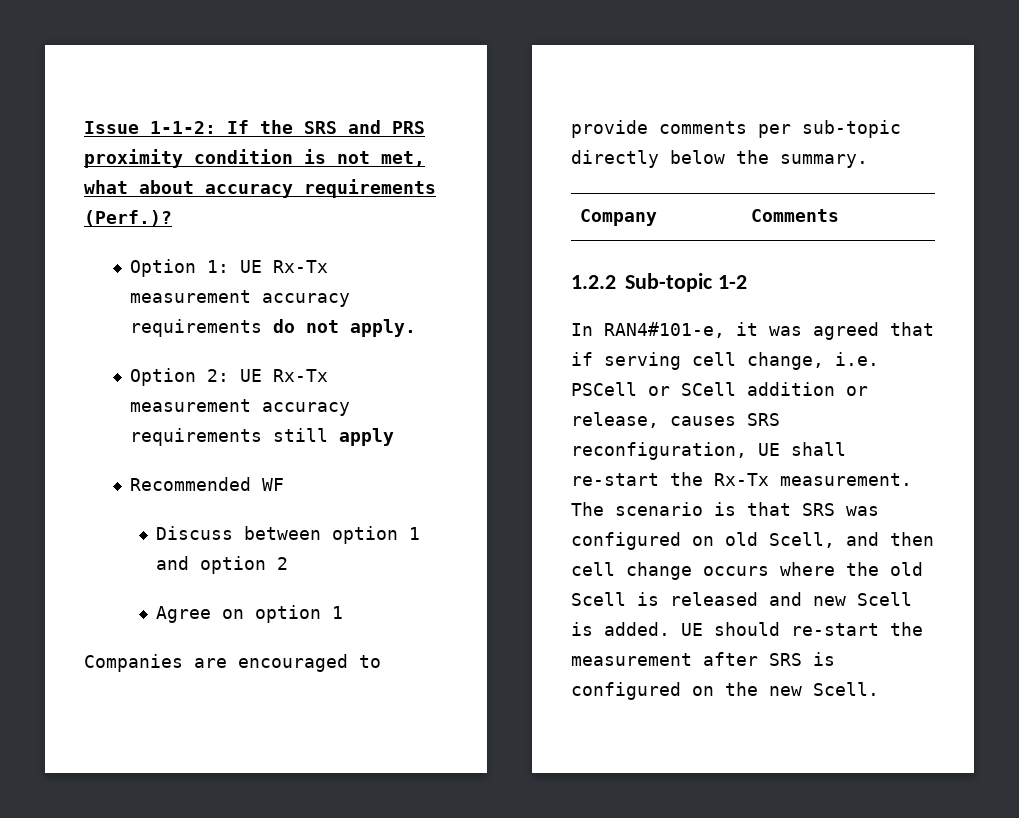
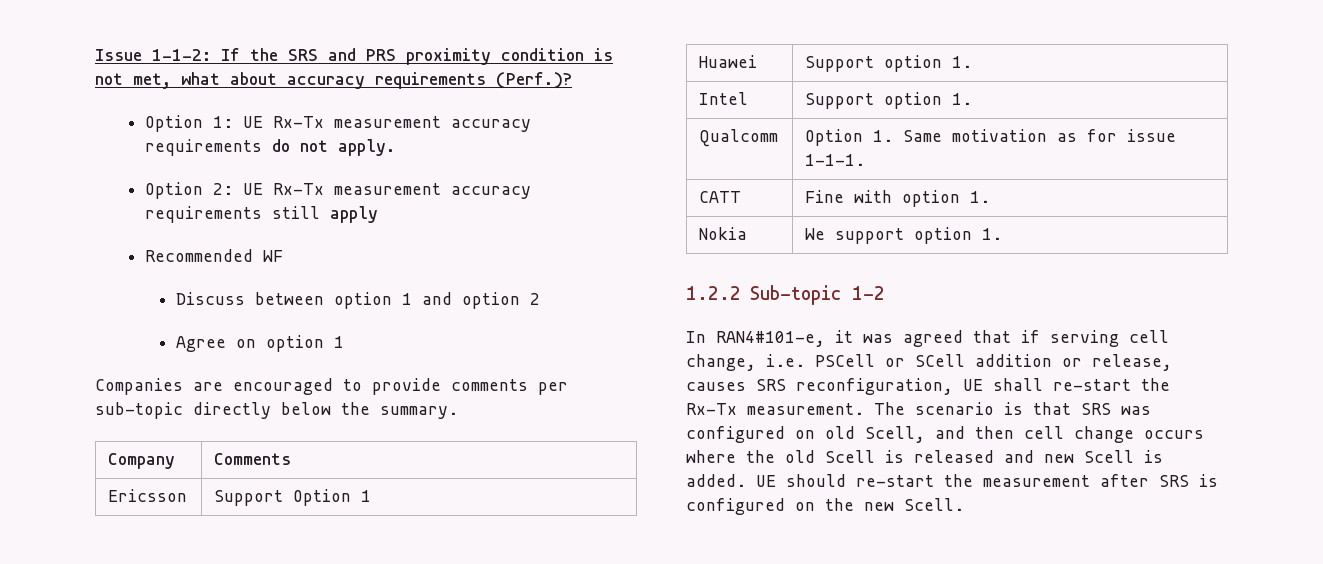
(840, 215) none -> [108,489,188,502] [214,489,372,506] [699,55,758,68] [805,55,973,72] [699,92,749,105] [805,92,973,109] [699,129,779,147] [805,129,1177,146] [805,154,866,166] [699,191,742,203] [805,190,991,207] [699,227,748,240] [805,227,1003,244] // Ericsson | Support Option 1 // Huawei | Support option 1. // Intel | Support option 1. // Qualcomm | Option 1. Same motivation as for issue 1-1-1. // CATT | Fine with option 1. // Nokia | We support option 1.

